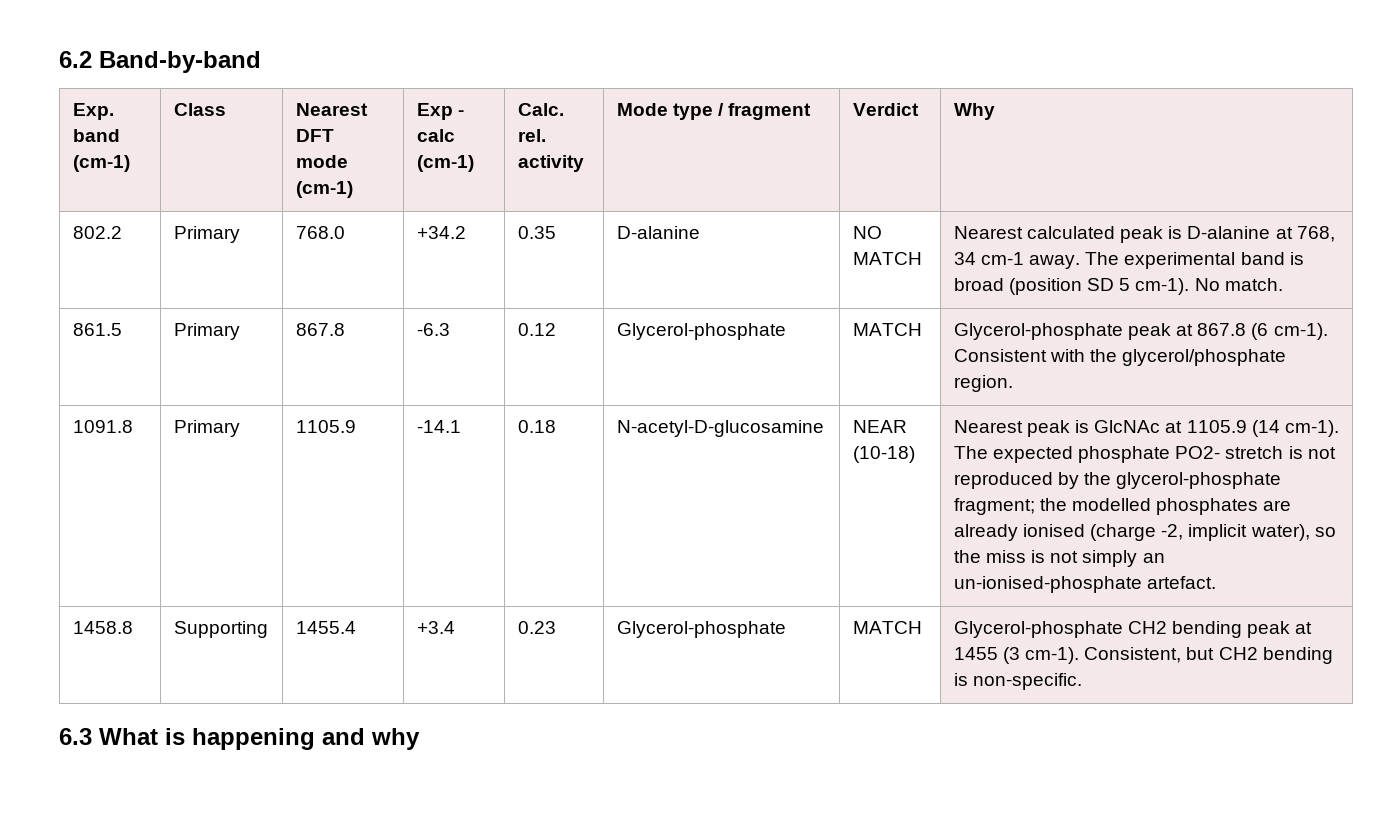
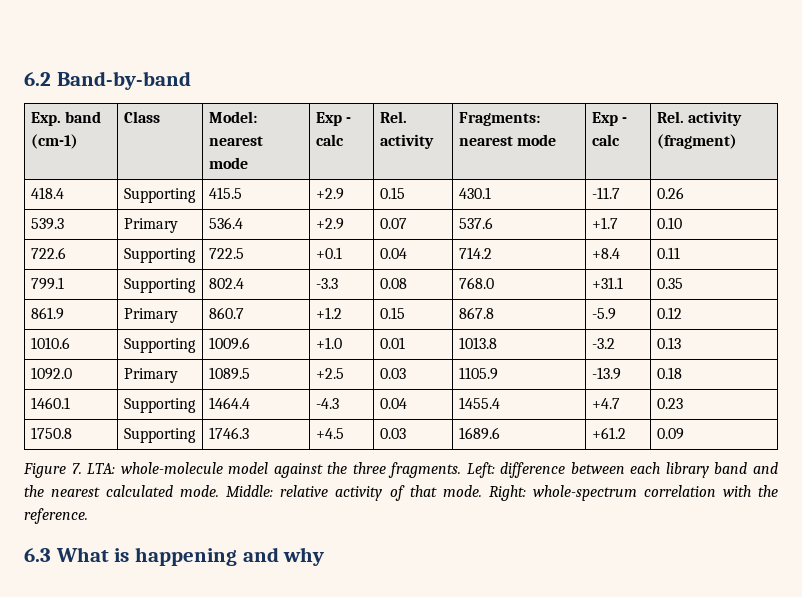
[295,103,368,116] [295,129,334,142] [295,155,348,168] [295,181,353,198] [416,103,465,120] [416,129,455,142] [416,155,474,172] [517,103,564,116] [517,129,546,142] [517,155,584,172] [616,103,812,120] [852,103,919,116] [953,103,995,120] [72,226,122,239] [173,226,240,243] Nearest DFT mode (cm-1) | Exp - calc (cm-1) | Calc. rel. activity | Mode type / fragment | Verdict | Why // 802.2 | Primary -> [208,111,257,123] [208,136,263,146] [208,157,248,169] [315,112,351,126] [315,134,344,146] [379,111,407,123] [379,134,434,149] [458,112,540,126] [458,134,556,146] [591,112,627,126] [591,134,620,146] [656,111,742,126] [656,134,737,149] [30,187,64,199] [123,188,196,203] [208,187,242,199] [315,188,344,200] [379,187,405,199] [458,187,491,199] [591,187,620,199] [656,187,684,199] [30,218,64,230] [123,218,178,233] [208,217,243,229] [315,218,344,230] [379,218,407,229] [458,217,493,229] [591,217,618,229] [656,217,682,229] [30,247,66,259] [123,248,196,263] [208,248,244,259] [315,247,342,259] [379,248,407,259] [458,247,492,259] [591,248,620,259] [656,247,680,259] [30,277,64,290] [123,278,196,293] [208,278,244,289] [315,278,338,289] [379,278,407,289] Model: nearest mode | Exp - calc | Rel. activity | Fragments: nearest mode | Exp - calc | Rel. activity (fragment) // 418.4 | Supporting | 415.5 | +2.9 | 0.15 | 430.1 | -11.7 | 0.26 // 539.3 | Primary | 536.4 | +2.9 | 0.07 | 537.6 | +1.7 | 0.10 // 722.6 | Supporting | 722.5 | +0.1 | 0.04 | 714.2 | +8.4 | 0.11 // 799.1 | Supporting | 802.4 | -3.3 | 0.08
[416,226,466,239] +34.2 -> [591,277,623,289] +31.1
[616,226,700,239] [852,226,882,239] [852,252,922,265] [953,226,1335,243] [953,252,1304,269] [953,278,1283,295] [72,323,122,336] [173,323,240,340] | D-alanine | NO MATCH | Nearest calculated peak is D-alanine at 768, 34 cm-1 away. The experimental band is broad (position SD 5 cm-1). No match. // 861.5 | Primary -> [30,307,64,320] [123,308,178,323] [208,307,244,319] [315,307,342,319] [379,307,405,319] // 861.9 | Primary | 860.7 | +1.2 | 0.15
[416,323,450,336] -6.3 -> [591,308,616,320] -5.9
[616,323,786,340] [852,323,922,336] [953,323,1328,340] [953,349,1287,366] [953,375,1013,392] [72,420,133,433] [173,420,240,437] | Glycerol-phosphate | MATCH | Glycerol-phosphate peak at 867.8 (6 cm-1). Consistent with the glycerol/phosphate region. // 1091.8 | Primary -> [30,337,70,349] [123,338,196,353] [208,337,250,350] [315,337,342,349] [379,337,405,349] [458,337,497,349] [591,338,615,349] [656,337,681,349] [30,367,72,380] [123,368,178,383] [208,367,250,380] [315,368,344,379] [379,368,406,379] // 1010.6 | Supporting | 1009.6 | +1.0 | 0.01 | 1013.8 | -3.2 | 0.13 // 1092.0 | Primary | 1089.5 | +2.5 | 0.03
[416,420,461,433] -14.1 -> [591,367,621,380] -13.9
[616,420,824,437] [852,420,907,433] [852,446,915,463] [953,420,1339,437] [953,446,1336,463] [953,472,1282,489] [953,498,1292,515] [953,524,1336,541] [953,550,1165,567] [953,576,1217,593] [72,621,133,634] [173,621,268,638] | N-acetyl-D-glucosamine | NEAR (10-18) | Nearest peak is GlcNAc at 1105.9 (14 cm-1). The expected phosphate PO2- stretch is not reproduced by the glycerol-phosphate fragment; the modelled phosphates are already ionised (charge -2, implicit water), so the miss is not simply an un-ionised-phosphate artefact. // 1458.8 | Supporting -> [30,397,70,409] [123,398,196,413] [208,397,250,409] [315,398,339,409] [379,398,407,409] // 1460.1 | Supporting | 1464.4 | -4.3 | 0.04
[416,621,455,634] +3.4 -> [591,398,620,409] +4.7
[616,621,786,638] [852,621,922,634] [953,621,1313,638] [953,647,1333,664] [953,673,1083,690] | Glycerol-phosphate | MATCH | Glycerol-phosphate CH2 bending peak at 1455 (3 cm-1). Consistent, but CH2 bending is non-specific. -> [30,427,72,439] [123,428,196,443] [208,427,249,439] [315,428,344,439] [379,428,406,439] [458,427,500,440] [591,427,626,439] [656,428,684,440] [23,462,778,478] [24,485,778,501] [24,508,88,524] // 1750.8 | Supporting | 1746.3 | +4.5 | 0.03 | 1689.6 | +61.2 | 0.09 // Figure 7. LTA: whole-molecule model against the three fragments. Left: difference between each library band and the nearest calculated mode. Middle: relative activity of that mode. Right: whole-spectrum correlation with the reference.

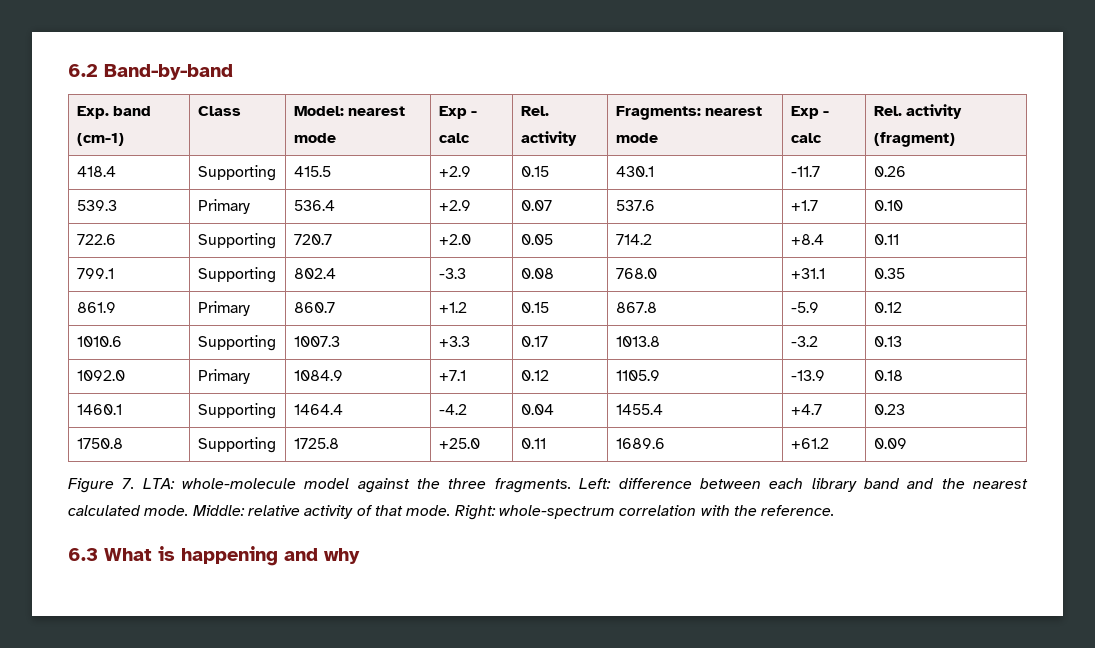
[208,248,244,259] [315,247,342,259] [379,248,407,259] 722.5 | +0.1 | 0.04 -> [293,234,332,245] [438,234,471,245] [520,234,553,245] 720.7 | +2.0 | 0.05
[208,337,250,350] [315,337,342,349] [379,337,405,349] 1009.6 | +1.0 | 0.01 -> [293,336,340,347] [438,336,470,347] [520,336,548,347] 1007.3 | +3.3 | 0.17
[208,367,250,380] [315,368,344,379] [379,368,406,379] 1089.5 | +2.5 | 0.03 -> [293,370,343,381] [438,370,466,381] [520,370,549,381] 1084.9 | +7.1 | 0.12
[315,398,339,409] -4.3 -> [438,404,467,415] -4.2
[208,427,249,439] [315,428,344,439] [379,428,406,439] 1746.3 | +4.5 | 0.03 -> [293,438,339,449] [438,438,480,449] [520,438,546,449] 1725.8 | +25.0 | 0.11

